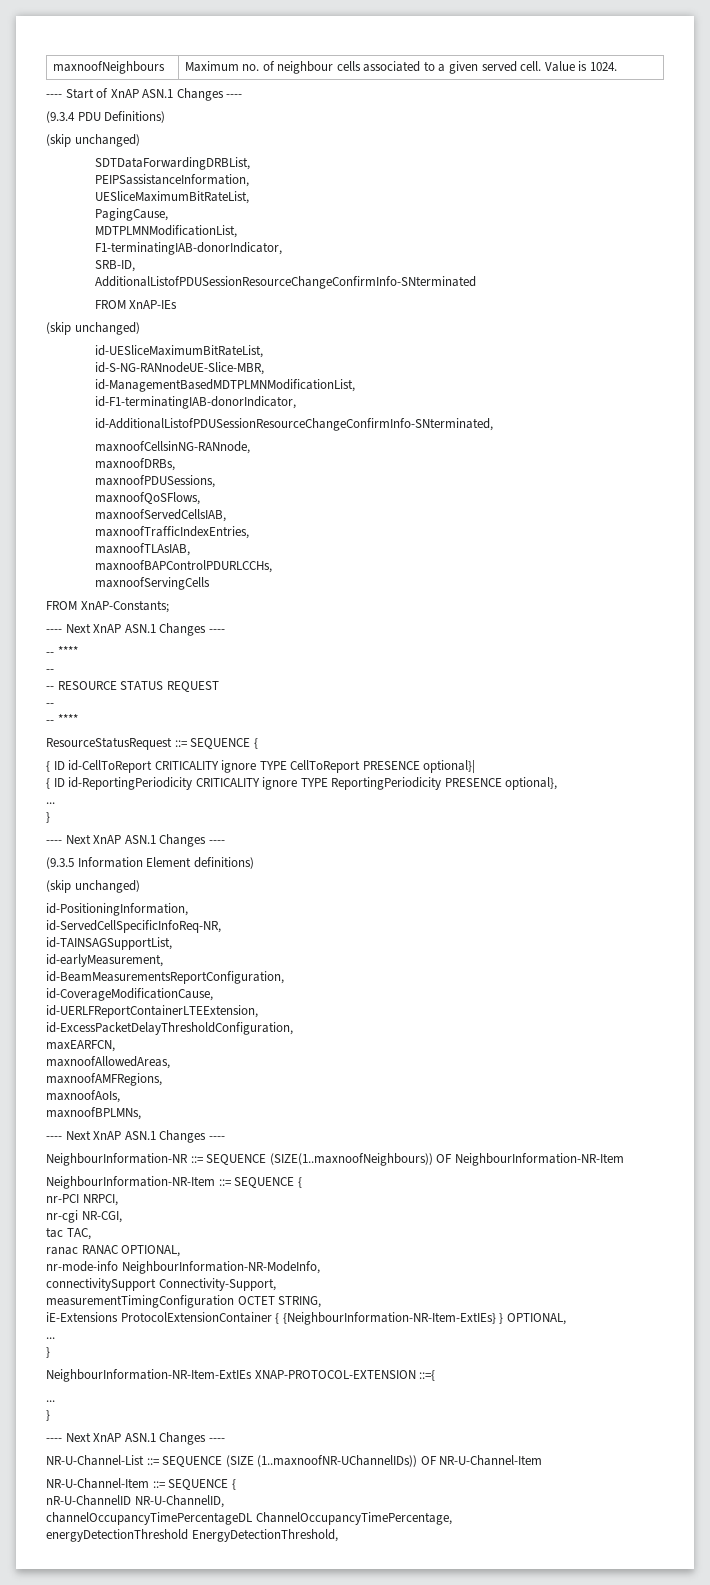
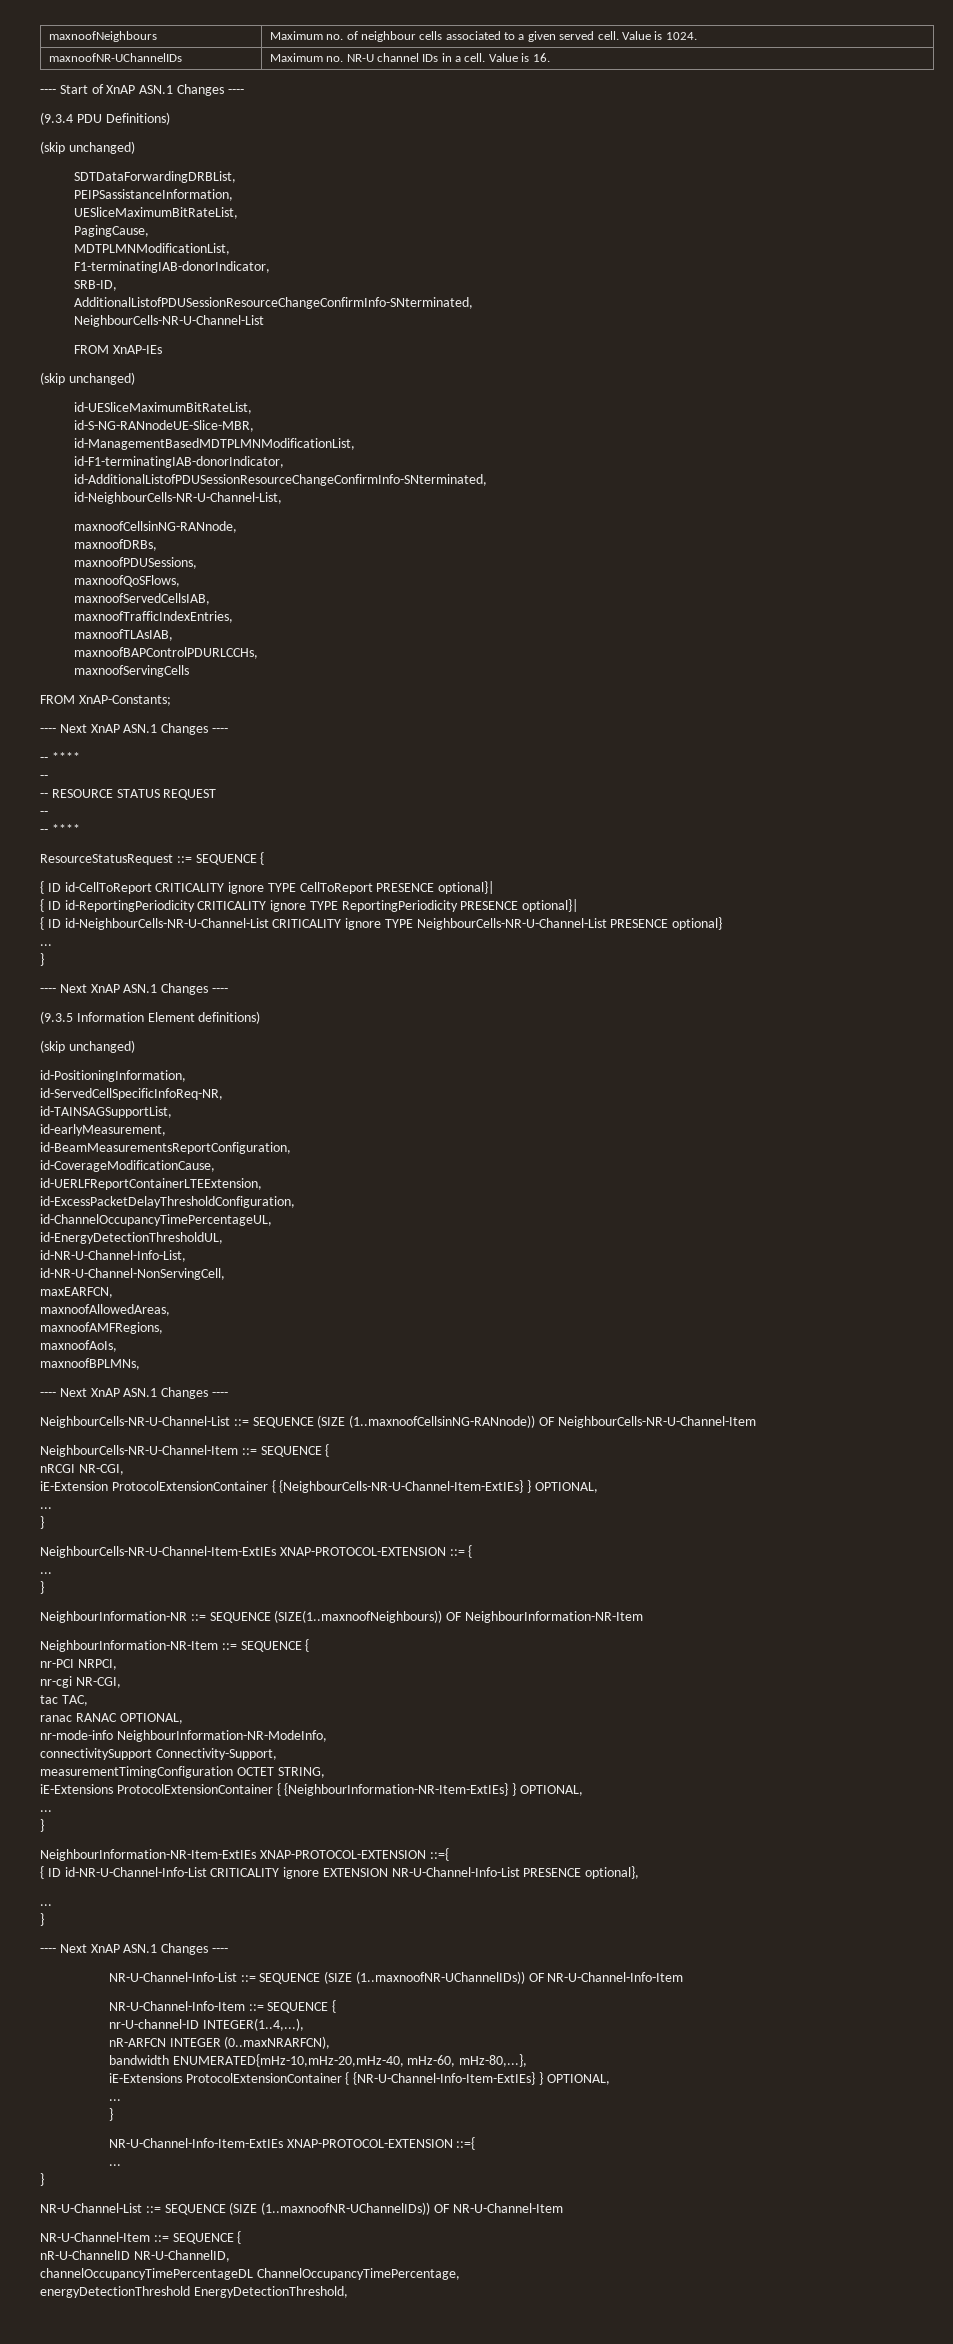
(617, 66) none -> [48,53,182,62] [269,53,550,62] // maxnoofNR-UChannelIDs | Maximum no. NR-U channel IDs in a cell. Value is 16.
[94,276,476,289] AdditionalListofPDUSessionResourceChangeConfirmInfo-SNterminated -> [74,297,474,309] [74,315,265,327] AdditionalListofPDUSessionResourceChangeConfirmInfo-SNterminated, // NeighbourCells-NR-U-Channel-List
(493, 424) none -> [74,492,283,504] // id-NeighbourCells-NR-U-Channel-List,
[505,777,558,790] optional}, -> [522,899,579,912] [40,917,723,930] optional}| // { ID id-NeighbourCells-NR-U-Channel-List CRITICALITY ignore TYPE NeighbourCells-NR-U-Channel-List PRESENCE optional}
(293, 1028) none -> [40,1214,272,1226] [40,1232,223,1244] [40,1250,186,1262] [40,1268,225,1280] // id-ChannelOccupancyTimePercentageUL, // id-EnergyDetectionThresholdUL, // id-NR-U-Channel-Info-List, // id-NR-U-Channel-NonServingCell,
(225, 1138) none -> [40,1415,756,1428] [40,1444,330,1457] [40,1464,124,1475] [40,1480,598,1493] [40,1507,52,1509] [40,1516,44,1529] [40,1545,473,1558] [40,1572,52,1574] [40,1581,44,1594] // NeighbourCells-NR-U-Channel-List ::= SEQUENCE (SIZE (1..maxnoofCellsinNG-RANnode)) OF NeighbourCells-NR-U-Channel-Item // NeighbourCells-NR-U-Channel-Item ::= SEQUENCE { // nRCGI NR-CGI, // iE-Extension ProtocolExtensionContainer { {NeighbourCells-NR-U-Channel-Item-ExtIEs} } OPTIONAL, // ... // } // NeighbourCells-NR-U-Channel-Item-ExtIEs XNAP-PROTOCOL-EXTENSION ::= { // ... // }
[46,1400,55,1402] [46,1410,50,1421] [46,1432,225,1445] // ... // } // ---- Next XnAP ASN.1 Changes ---- -> [40,1866,640,1879] [40,1904,52,1906] [40,1913,44,1926] [40,1943,228,1955] [108,1971,684,1984] [108,2000,337,2013] [108,2018,304,2031] [108,2036,331,2049] [108,2054,528,2067] [108,2072,610,2085] [108,2099,121,2101] [108,2108,113,2121] [108,2137,476,2150] [108,2164,121,2166] [40,2173,44,2186] // { ID id-NR-U-Channel-Info-List CRITICALITY ignore EXTENSION NR-U-Channel-Info-List PRESENCE optional}, // ... // } // ---- Next XnAP ASN.1 Changes ---- // NR-U-Channel-Info-List ::= SEQUENCE (SIZE (1..maxnoofNR-UChannelIDs)) OF NR-U-Channel-Info-Item // NR-U-Channel-Info-Item ::= SEQUENCE { // nr-U-channel-ID INTEGER(1..4,...), // nR-ARFCN INTEGER (0..maxNRARFCN), // bandwidth ENUMERATED{mHz-10,mHz-20,mHz-40, mHz-60, mHz-80,...}, // iE-Extensions ProtocolExtensionContainer { {NR-U-Channel-Info-Item-ExtIEs} } OPTIONAL, // ... // } // NR-U-Channel-Info-Item-ExtIEs XNAP-PROTOCOL-EXTENSION ::={ // ... // }

